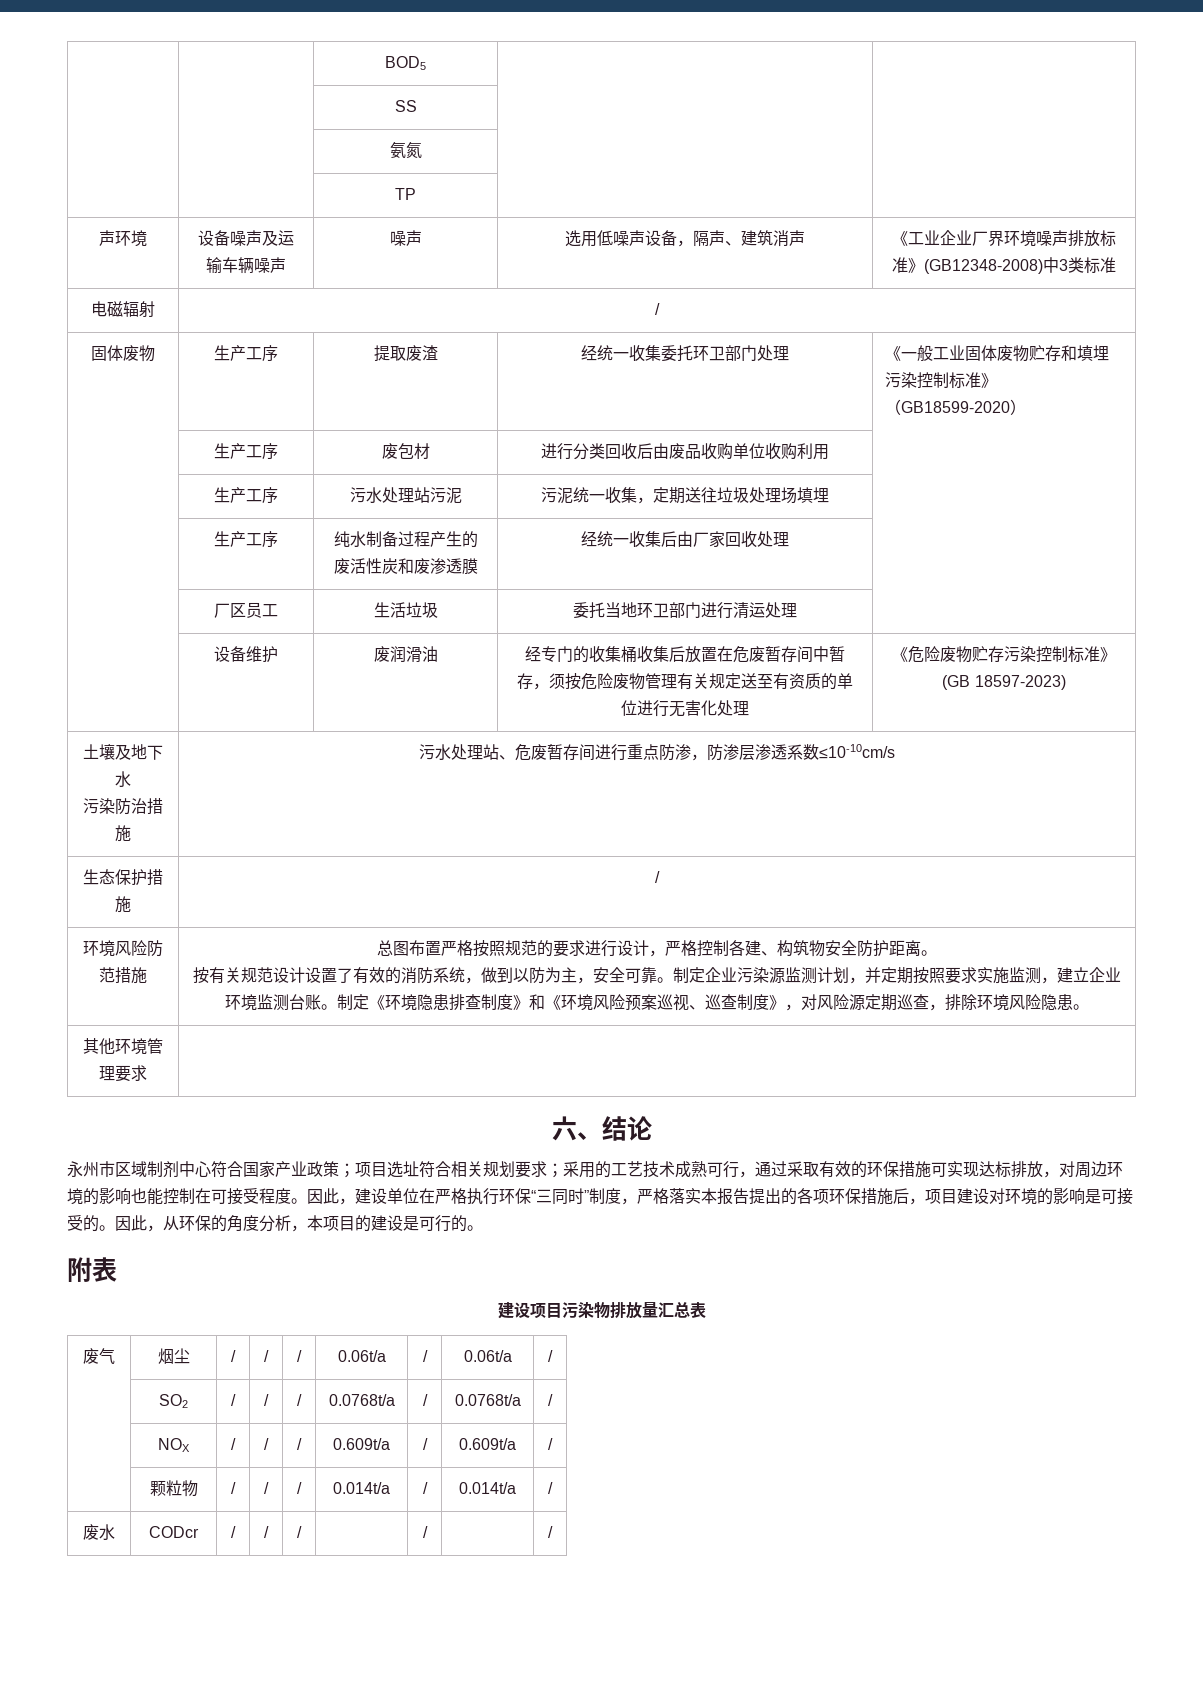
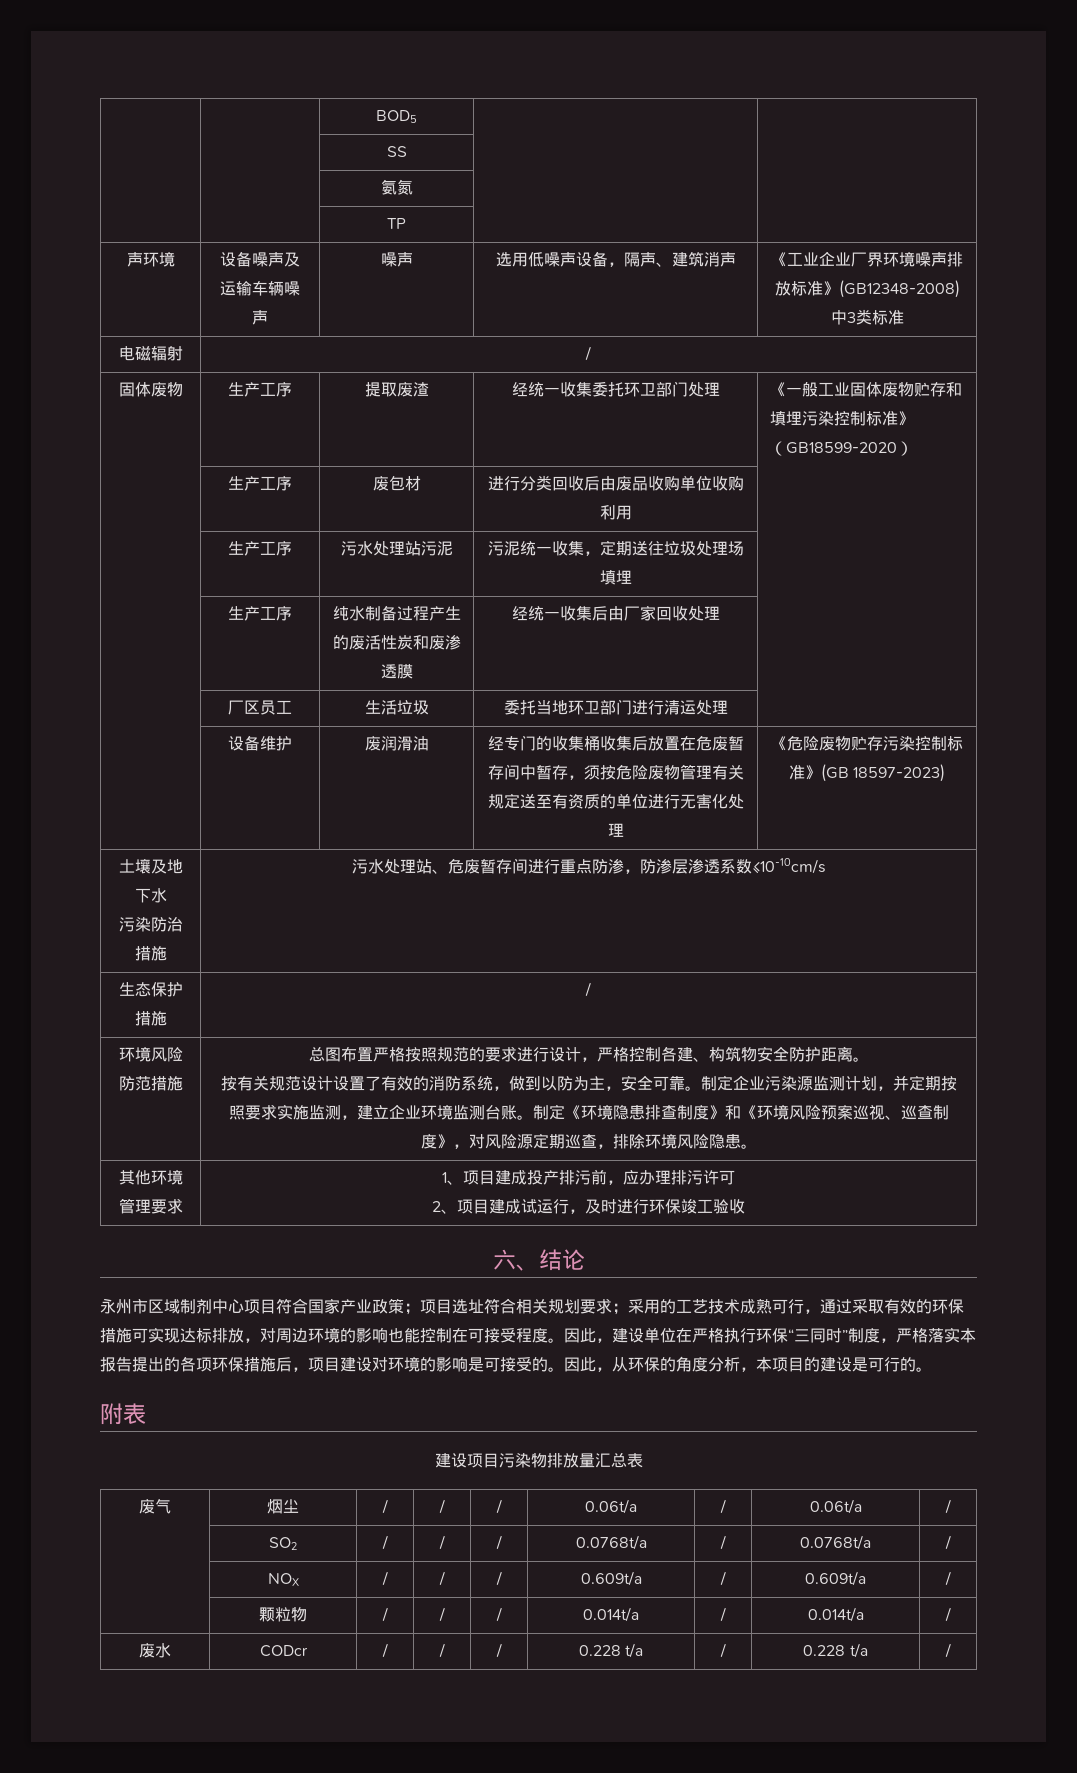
(147, 1073) none -> [442,1169,735,1185] [432,1198,745,1214] 1、项目建成投产排污前，应办理排污许可 // 2、项目建成试运行，及时进行环保竣工验收
(211, 1169) none -> [244,1299,276,1314] 项目
[422,1526,428,1538] | / | -> [578,1643,644,1658] [719,1643,726,1658] [803,1643,868,1658] 0.228 t/a | / | 0.228 t/a

